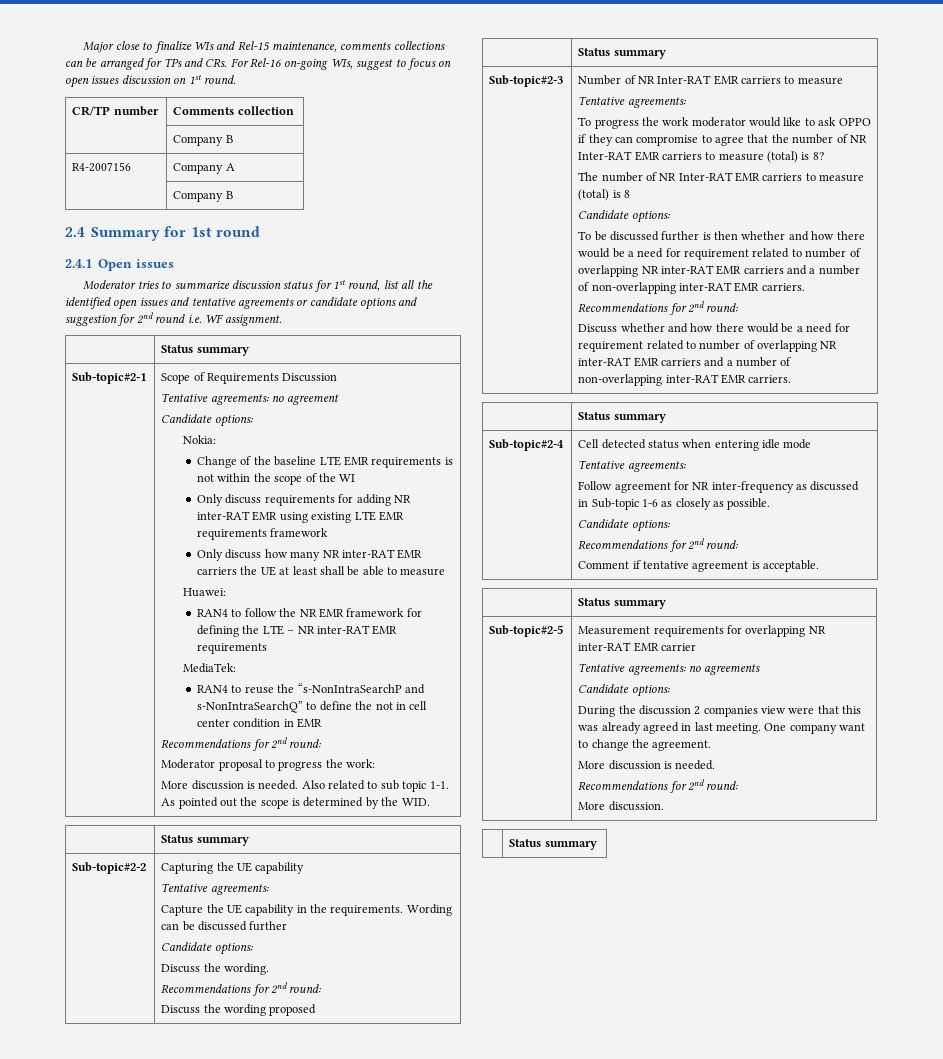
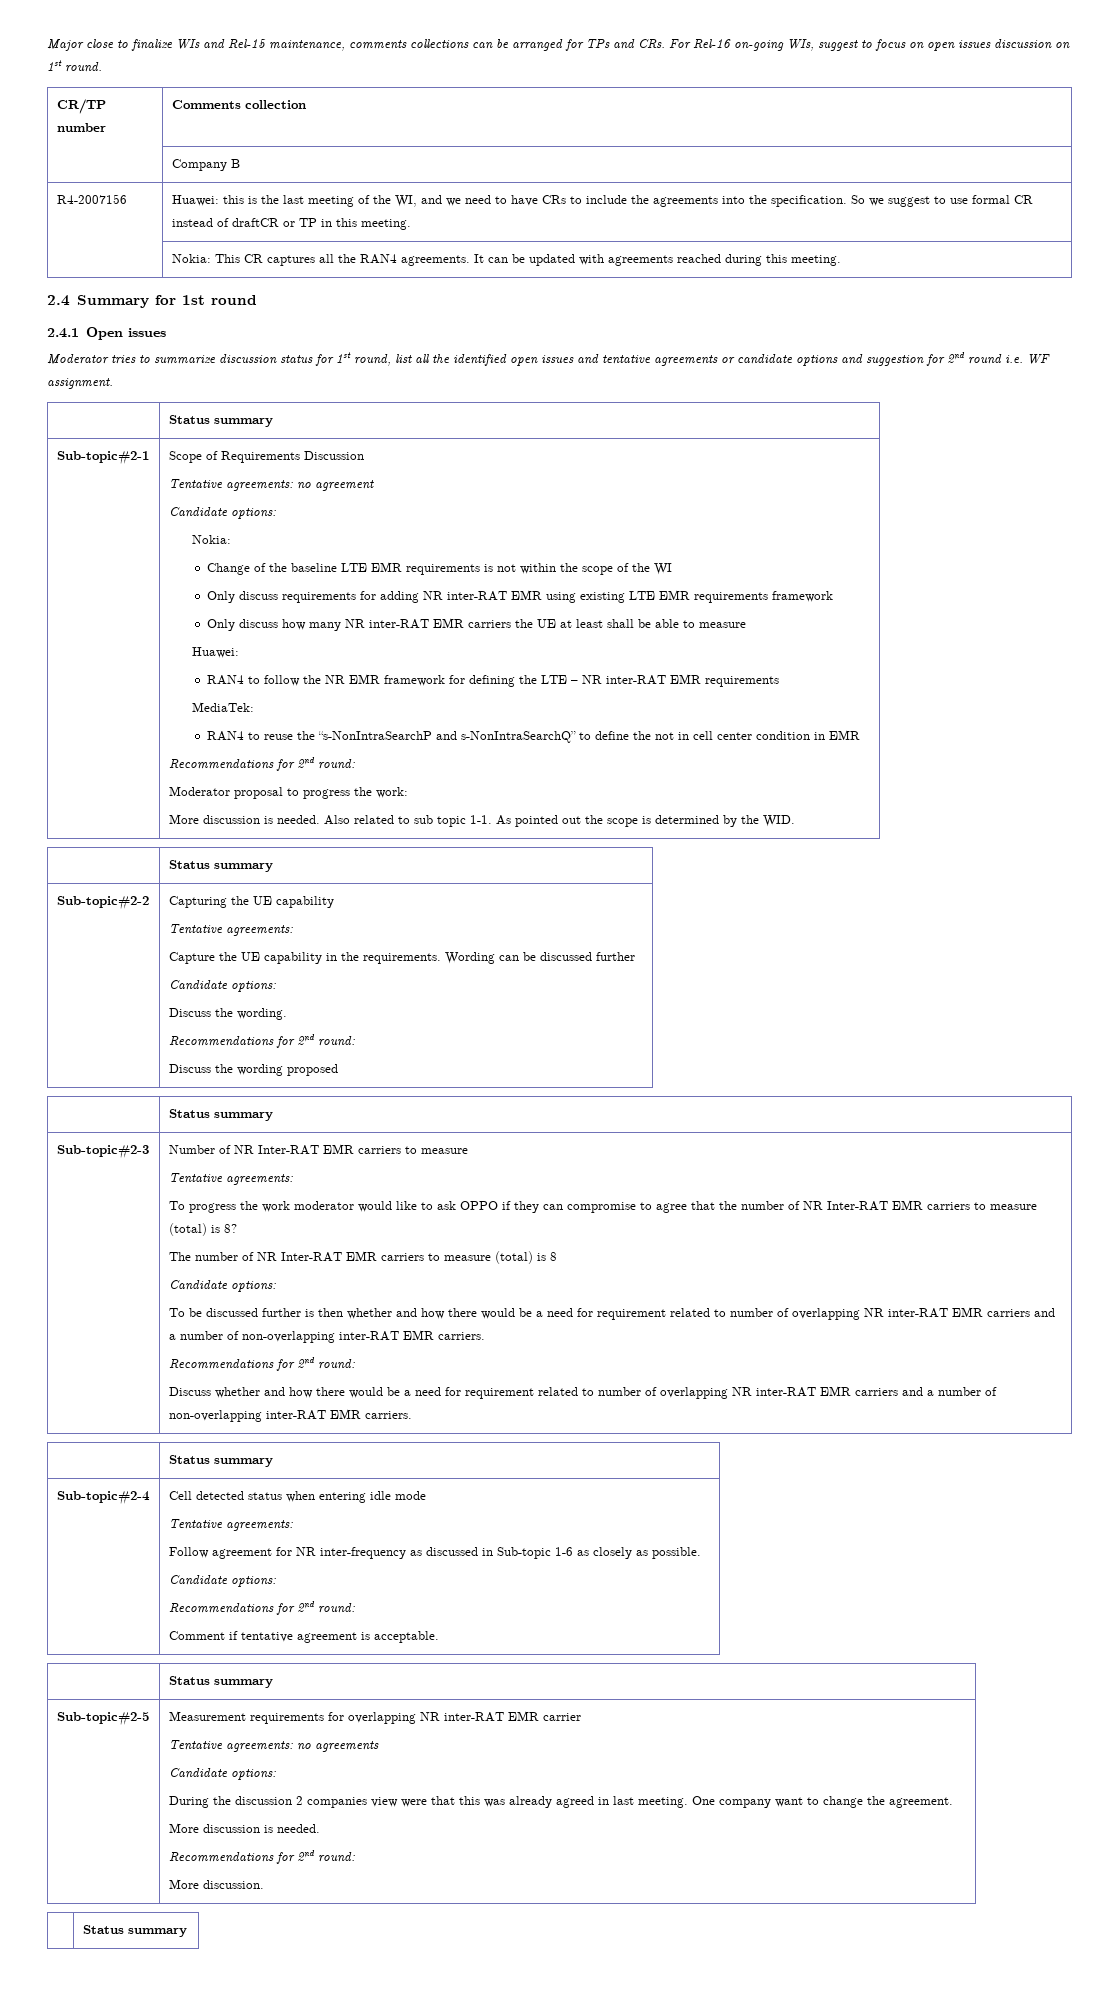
[173,163,235,174] [173,191,233,202] Company A // | Company B -> [171,195,1033,207] [171,218,411,230] [171,254,841,266] Huawei: this is the last meeting of the WI, and we need to have CRs to include the agreements into the specification. So we suggest to use formal CR instead of draftCR or TP in this meeting. // | Nokia: This CR captures all the RAN4 agreements. It can be updated with agreements reached during this meeting.

